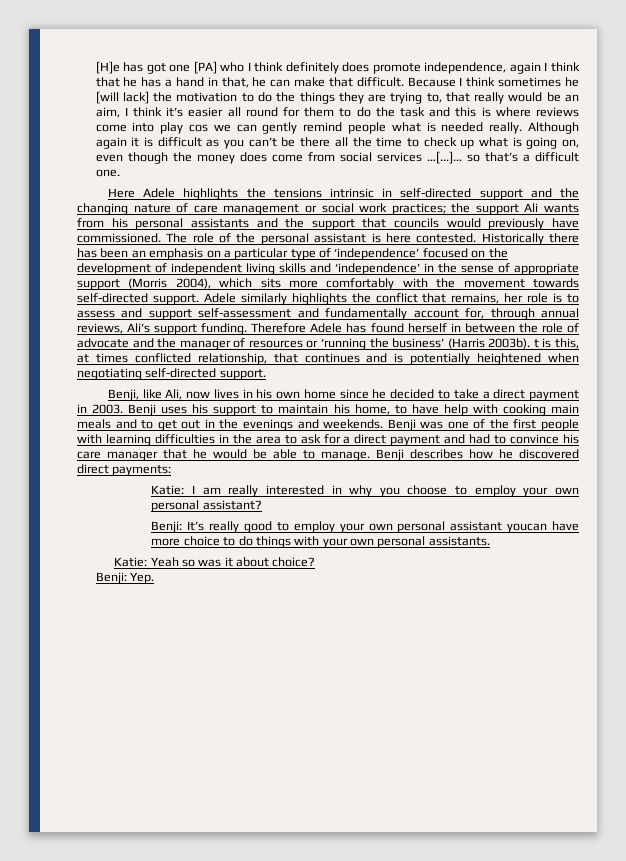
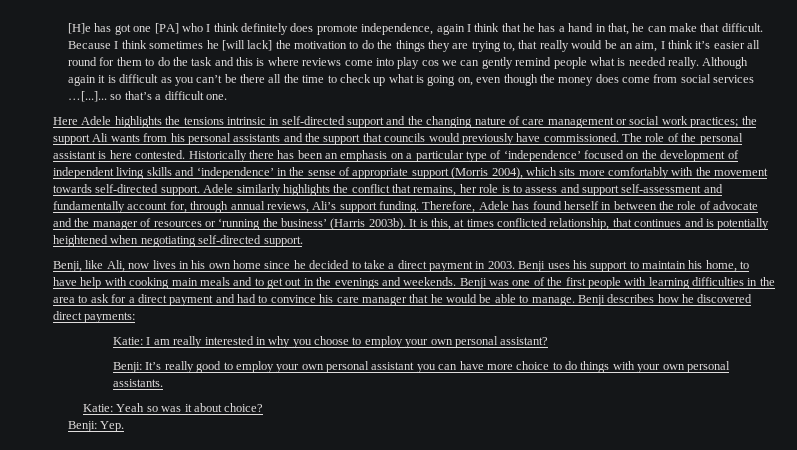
[251,323,307,333] Therefore -> [422,201,476,213] Therefore,
[533,339,539,348] t -> [409,219,418,227] It
[507,523,548,533] youcan -> [416,364,458,373] you can

